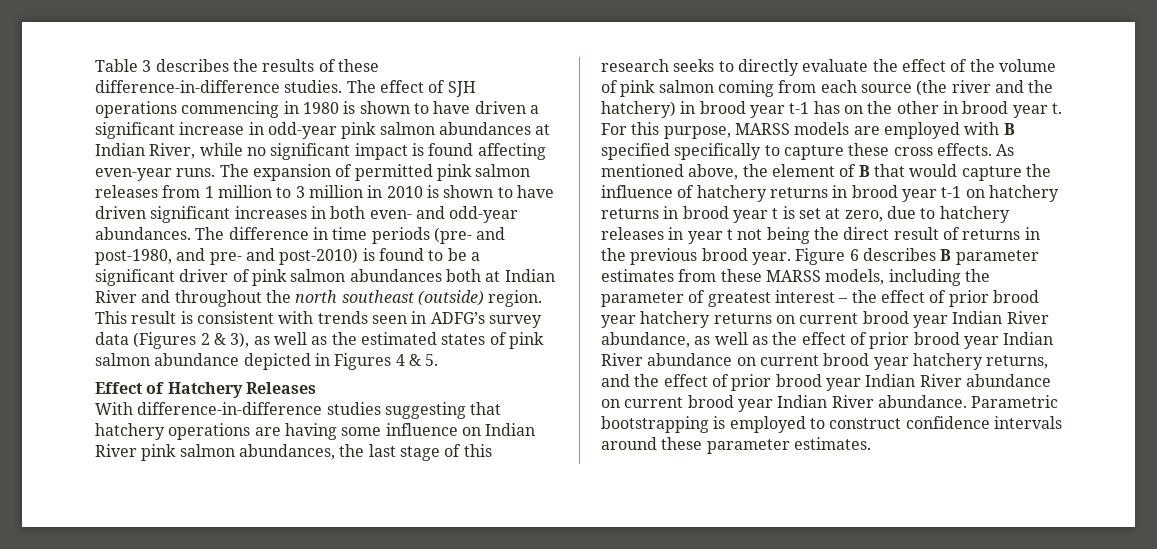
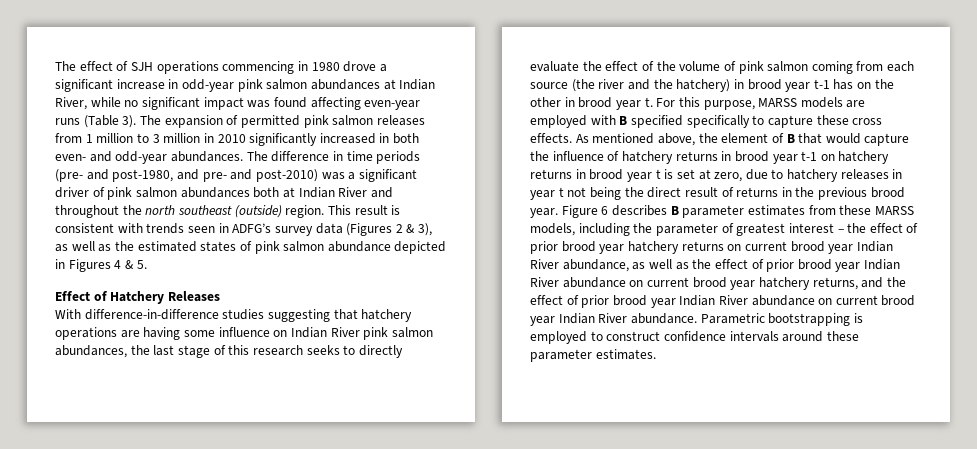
[95,59,379,72] [95,80,343,93] Table 3 describes the results of these difference-in-difference studies. -> (55, 66) none
[343,101,526,114] is shown to have driven -> [343,61,377,72] drove
[411,143,424,156] is -> [247,100,271,108] was
[176,168,216,177] runs. -> [55,115,137,128] runs (Table 3).
[426,185,554,198] [95,206,307,223] is shown to have driven significant increases -> [249,133,376,146] significantly increased
[362,248,467,261] is found to be -> [321,172,345,180] was

